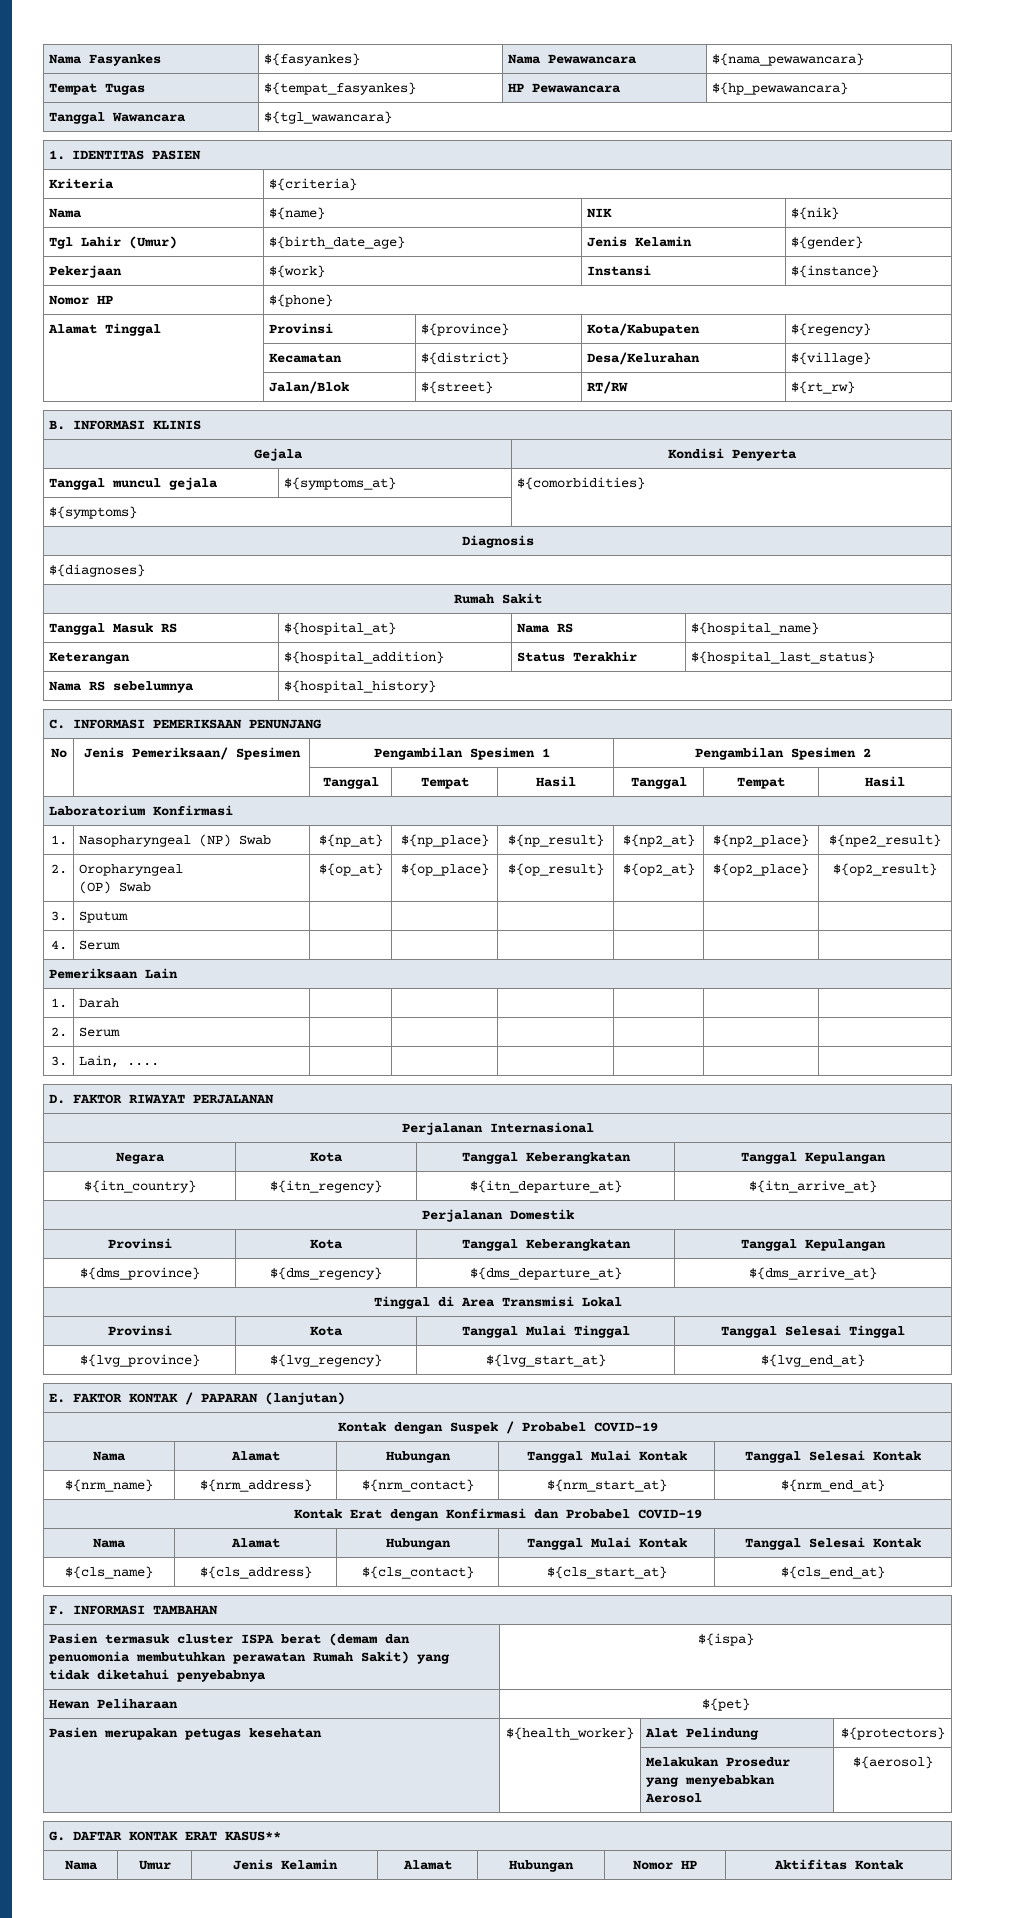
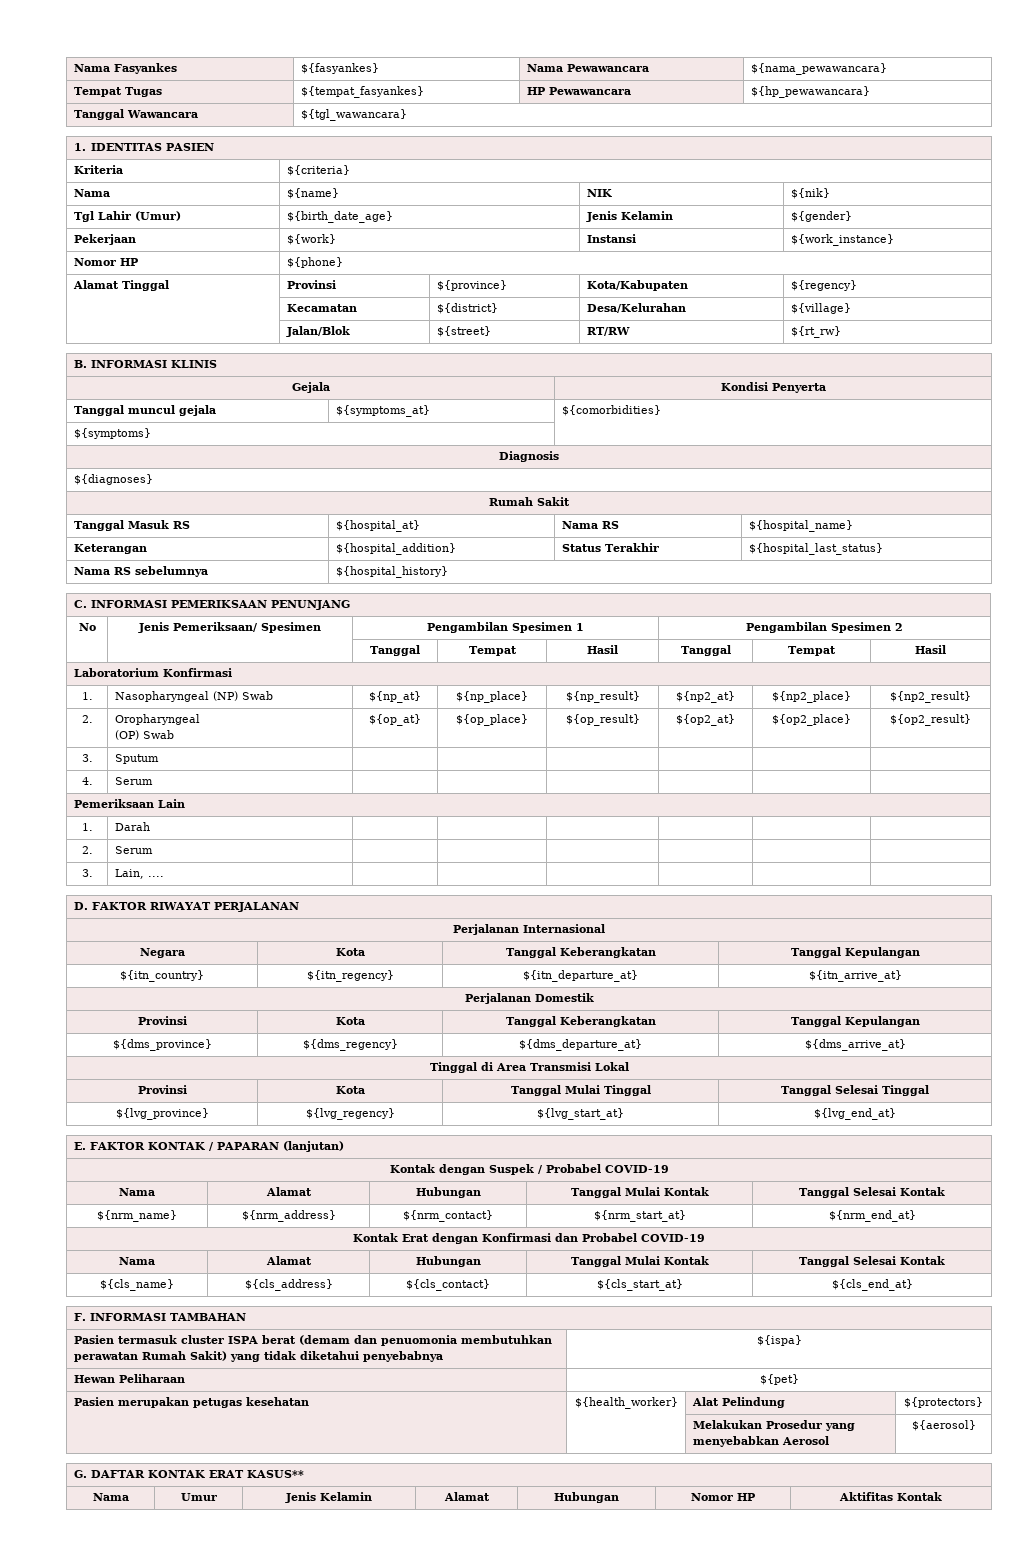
[791,265,880,278] ${instance} -> [790,234,894,246] ${work_instance}
[829,834,941,847] ${npe2_result} -> [890,691,971,703] ${np2_result}

